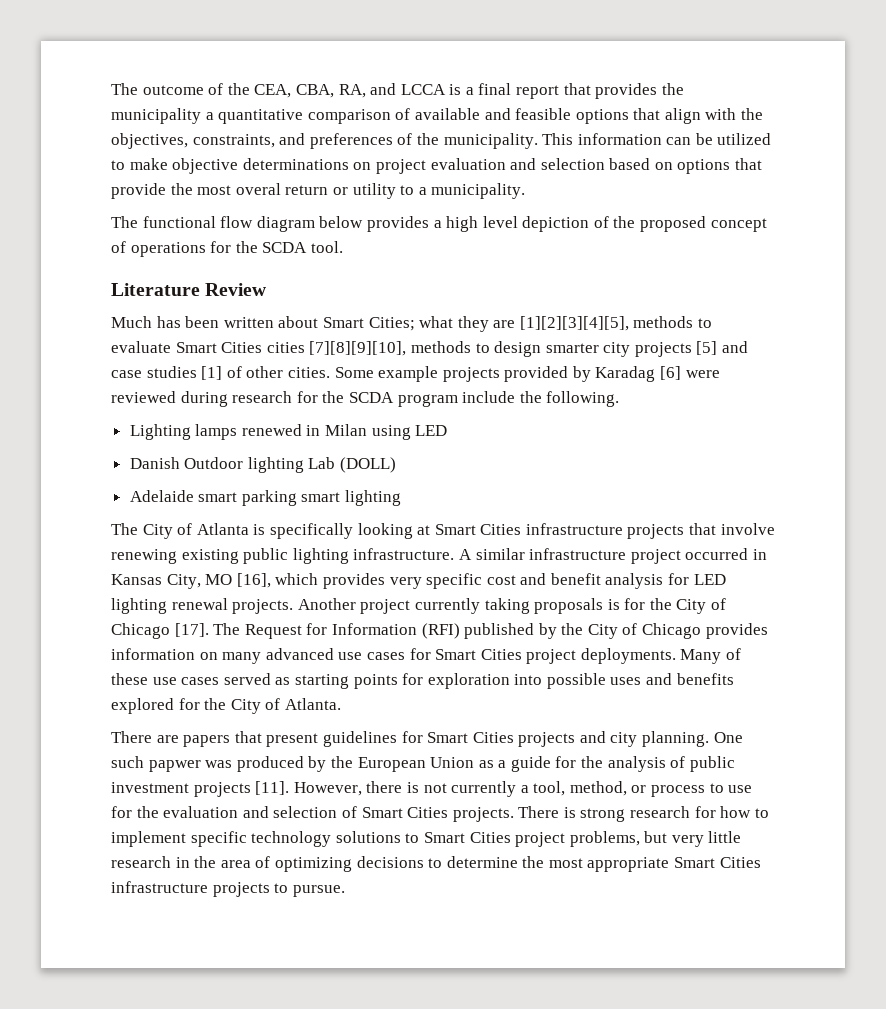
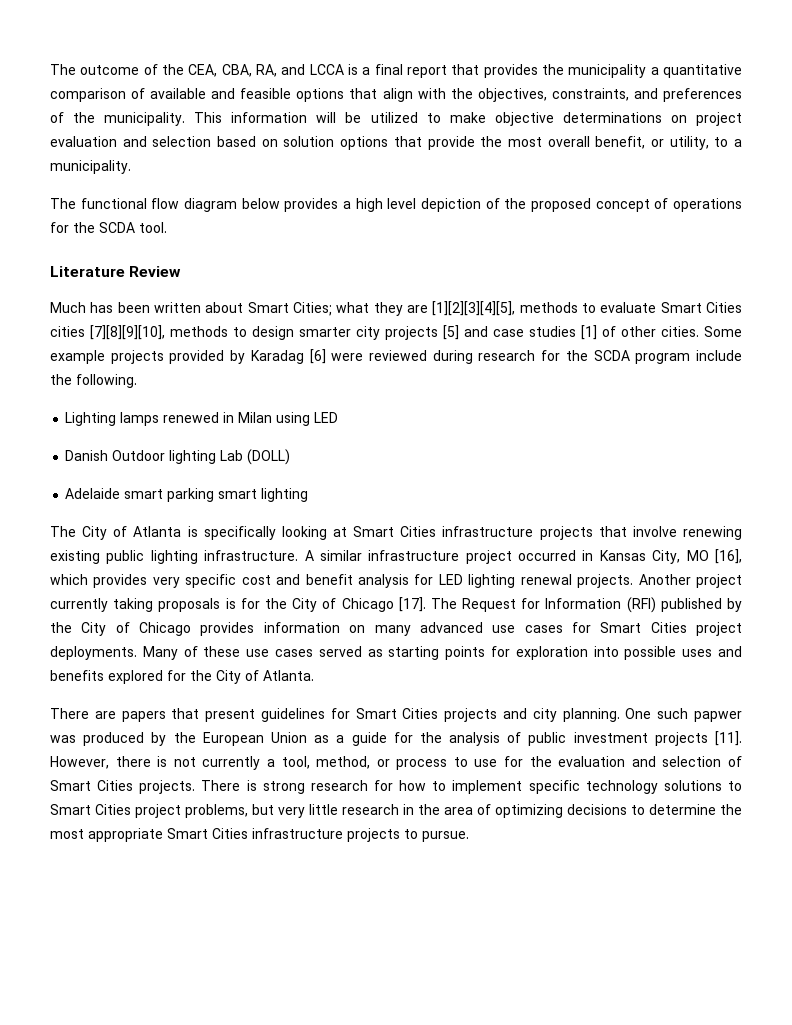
[666,137,692,145] can -> [316,112,337,123] will
(673, 166) none -> [283,136,335,147] solution
[235,183,396,199] overal return or utility -> [547,136,709,150] overall benefit, or utility,

